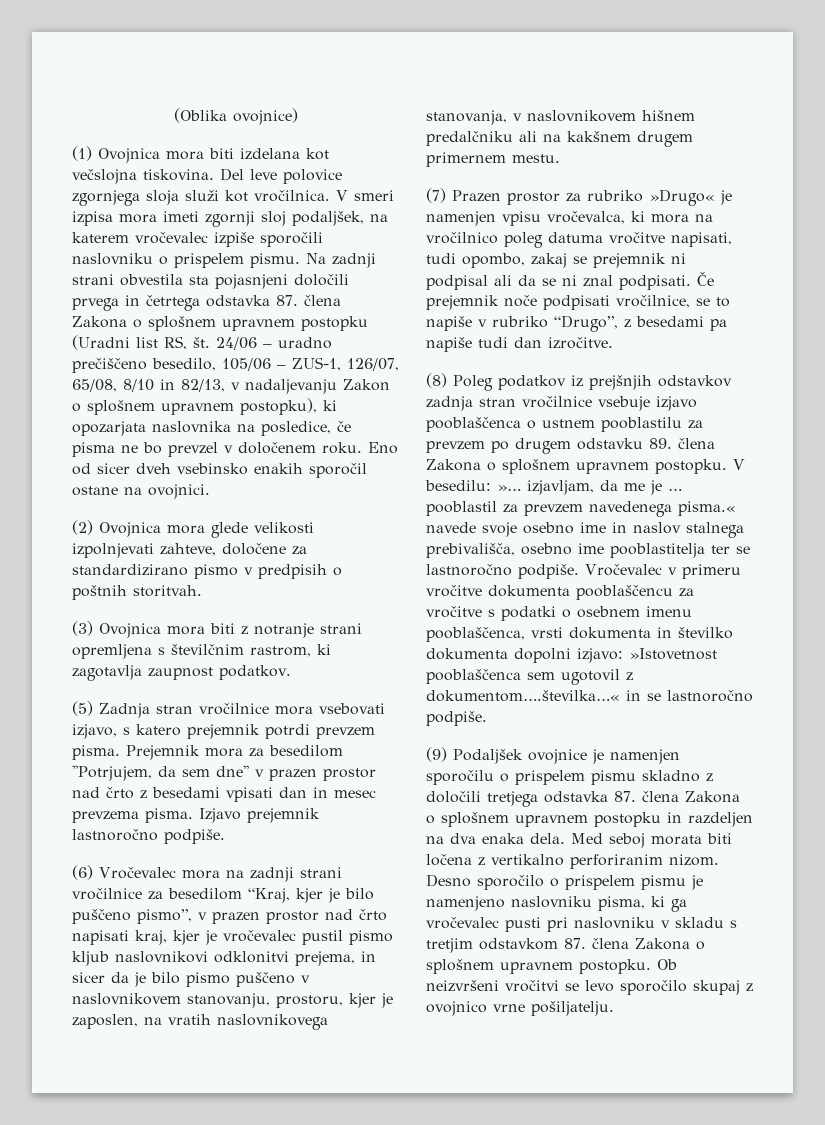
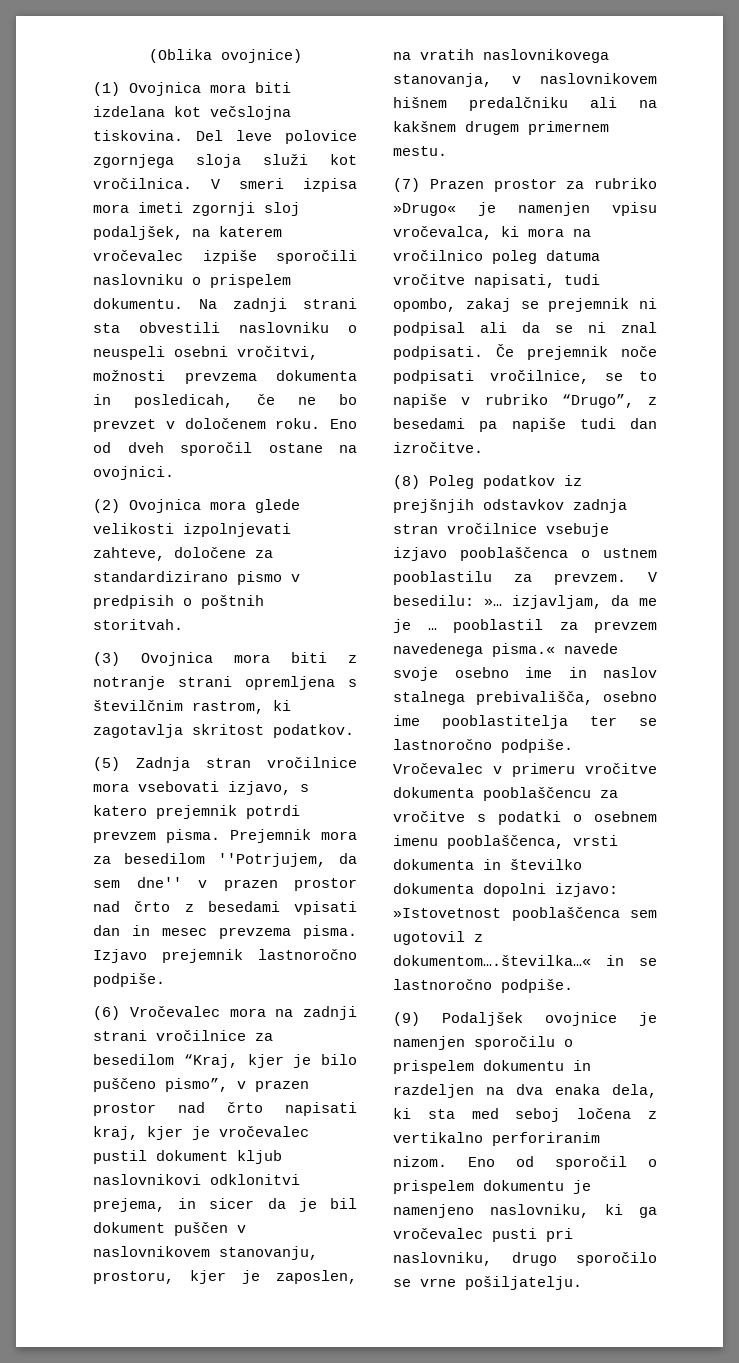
[250,253,300,268] pismu. -> [93,298,183,309] dokumentu.
[120,274,349,289] [72,295,341,311] [72,316,368,331] [72,335,332,350] [72,357,399,373] [72,379,390,394] [72,398,337,415] [72,421,351,436] [72,442,115,457] obvestila sta pojasnjeni določili prvega in četrtega odstavka 87. člena Zakona o splošnem upravnem postopku (Uradni list RS, št. 24/06 – uradno prečiščeno besedilo, 105/06 – ZUS-1, 126/07, 65/08, 8/10 in 82/13, v nadaljevanju Zakon o splošnem upravnem postopku), ki opozarjata naslovnika na posledice, če pisma -> [93,322,357,333] [93,346,318,360] [93,370,357,384] [93,394,275,408] sta obvestili naslovniku o neuspeli osebni vročitvi, možnosti prevzema dokumenta in posledicah, če
[168,442,218,457] prevzel -> [93,419,156,432] prevzet
[97,463,303,475] sicer dveh vsebinsko enakih -> [127,442,164,453] dveh
[148,667,213,680] zaupnost -> [192,724,264,735] skritost
[349,930,393,945] pismo -> [156,1150,228,1161] dokument
[151,972,295,987] bilo pismo puščeno -> [330,1198,357,1209] [93,1222,228,1236] bil dokument puščen
[426,438,715,454] [426,459,727,474] prevzem po drugem odstavku 89. člena Zakona o splošnem upravnem postopku. -> [554,573,626,585] prevzem.
[591,770,713,785] [426,791,740,807] [426,812,661,827] pismu skladno z določili tretjega odstavka 87. člena Zakona o splošnem upravnem postopku -> [483,1060,564,1071] dokumentu
[530,833,732,848] dela. Med seboj morata biti -> [612,1084,657,1098] [393,1108,561,1122] dela, ki sta med seboj
[426,874,686,890] Desno sporočilo o prispelem pismu -> [468,1156,657,1170] [393,1180,564,1194] Eno od sporočil o prispelem dokumentu
[511,896,645,911] naslovniku pisma, -> [490,1204,589,1218] naslovniku,
[574,917,737,929] [426,938,705,953] [426,959,677,974] [426,980,753,995] [426,1001,487,1016] naslovniku v skladu s tretjim odstavkom 87. člena Zakona o splošnem upravnem postopku. Ob neizvršeni vročitvi se levo sporočilo skupaj z ovojnico -> [393,1252,657,1266] [393,1279,411,1287] naslovniku, drugo sporočilo se

